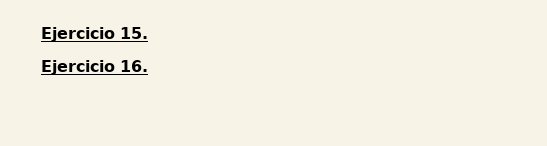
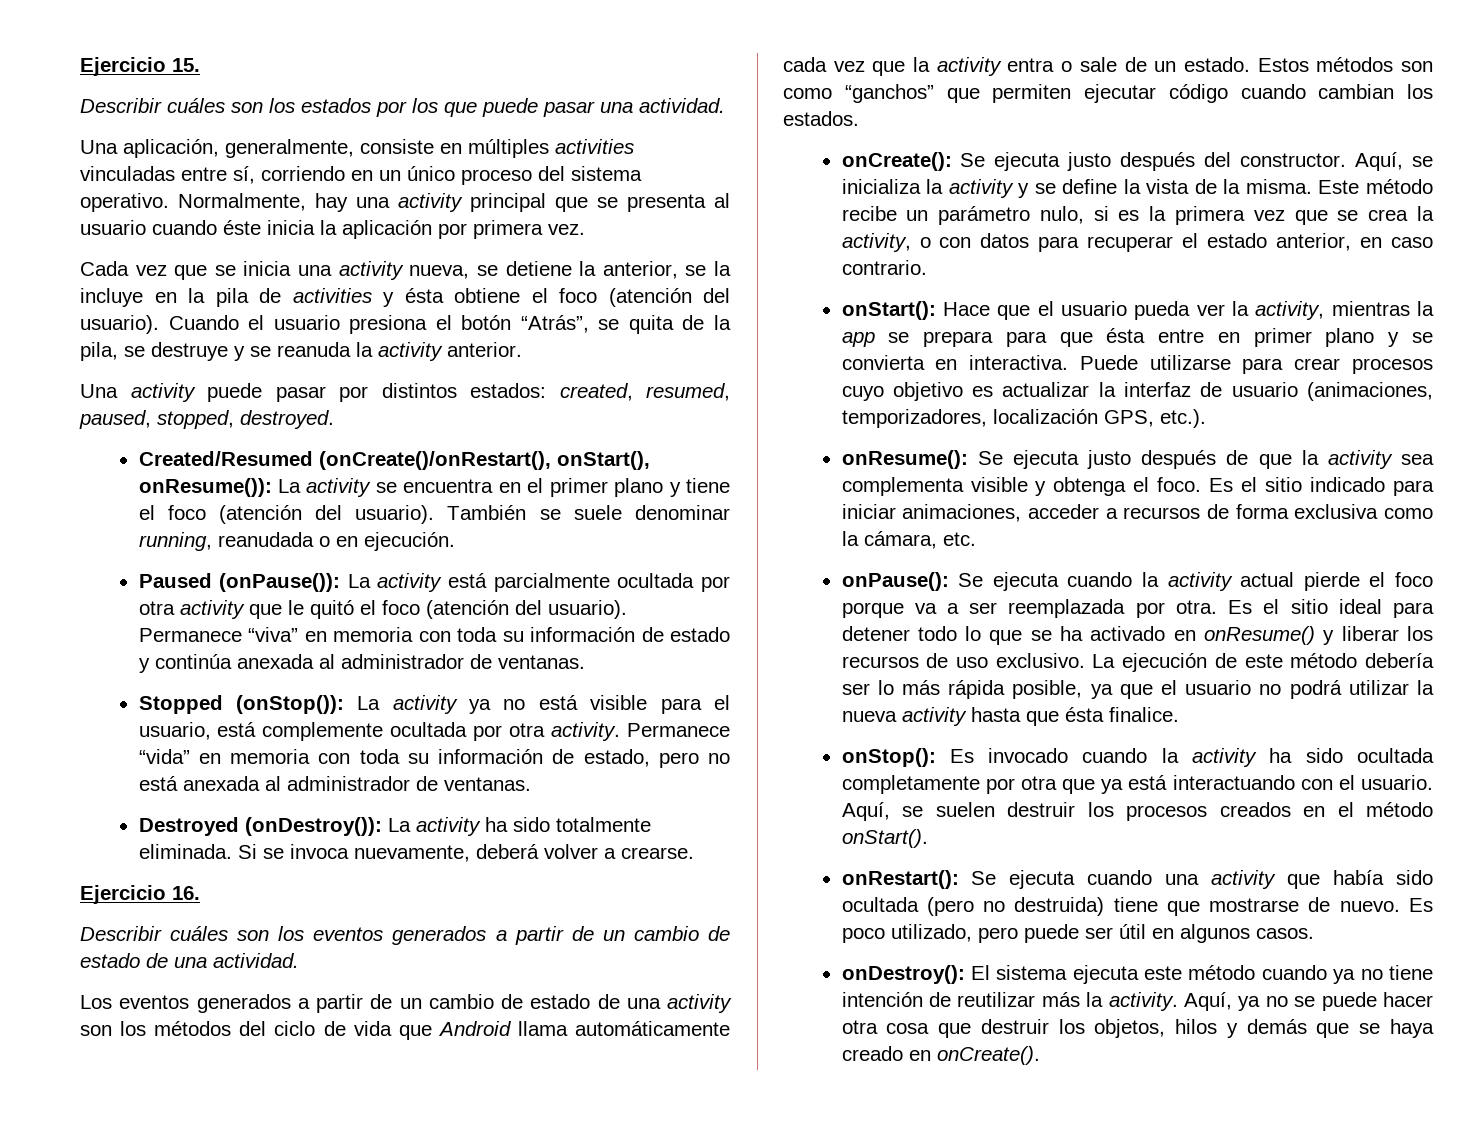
[41,60,148,75] Ejercicio 16. -> [80,98,725,117] [80,139,634,158] [80,166,642,185] [80,193,730,212] [80,220,585,239] [80,261,732,280] [80,288,730,307] [80,315,731,334] [80,342,522,361] [80,383,730,402] [79,410,334,429] [138,451,650,470] [138,478,730,497] [138,505,730,524] [138,532,455,551] [138,573,730,592] [138,600,627,619] [138,627,730,642] [138,654,585,673] [138,695,731,714] [138,722,731,741] [138,749,730,768] [138,776,531,791] [138,817,651,836] [138,844,694,862] [80,885,200,904] [80,926,730,945] [80,953,299,968] [80,994,732,1013] [80,1021,731,1040] [783,57,1433,76] [783,84,1433,103] [783,111,859,126] [841,152,1433,171] [841,179,1433,198] [841,206,1434,225] [841,233,1433,252] [841,260,927,275] [841,301,1434,320] [841,328,1433,347] [841,355,1433,374] [841,382,1433,401] [841,409,1206,428] [841,450,1434,469] [841,477,1434,496] [841,504,1433,522] [841,531,976,549] [841,572,1433,591] [841,599,1434,618] [841,626,1433,645] [841,653,1434,672] [841,680,1434,699] [841,707,1179,726] [841,748,1434,767] [841,775,1433,794] [841,802,1433,821] [841,829,928,848] [841,870,1433,889] [841,897,1433,916] [841,924,1314,943] [841,965,1433,984] [841,992,1433,1011] [841,1019,1434,1038] [841,1046,1040,1065] Describir cuáles son los estados por los que puede pasar una actividad. // Una aplicación, generalmente, consiste en múltiples activities vinculadas entre sí, corriendo en un único proceso del sistema operativo. Normalmente, hay una activity principal que se presenta al usuario cuando éste inicia la aplicación por primera vez. // Cada vez que se inicia una activity nueva, se detiene la anterior, se la incluye en la pila de activities y ésta obtiene el foco (atención del usuario). Cuando el usuario presiona el botón “Atrás”, se quita de la pila, se destruye y se reanuda la activity anterior. // Una activity puede pasar por distintos estados: created, resumed, paused, stopped, destroyed. // Created/Resumed (onCreate()/onRestart(), onStart(), onResume()): La activity se encuentra en el primer plano y tiene el foco (atención del usuario). También se suele denominar running, reanudada o en ejecución. // Paused (onPause()): La activity está parcialmente ocultada por otra activity que le quitó el foco (atención del usuario). Permanece “viva” en memoria con toda su información de estado y continúa anexada al administrador de ventanas. // Stopped (onStop()): La activity ya no está visible para el usuario, está complemente ocultada por otra activity. Permanece “vida” en memoria con toda su información de estado, pero no está anexada al administrador de ventanas. // Destroyed (onDestroy()): La activity ha sido totalmente eliminada. Si se invoca nuevamente, deberá volver a crearse. // Ejercicio 16. // Describir cuáles son los eventos generados a partir de un cambio de estado de una actividad. // Los eventos generados a partir de un cambio de estado de una activity son los métodos del ciclo de vida que Android llama automáticamente cada vez que la activity entra o sale de un estado. Estos métodos son como “ganchos” que permiten ejecutar código cuando cambian los estados. // onCreate(): Se ejecuta justo después del constructor. Aquí, se inicializa la activity y se define la vista de la misma. Este método recibe un parámetro nulo, si es la primera vez que se crea la activity, o con datos para recuperar el estado anterior, en caso contrario. // onStart(): Hace que el usuario pueda ver la activity, mientras la app se prepara para que ésta entre en primer plano y se convierta en interactiva. Puede utilizarse para crear procesos cuyo objetivo es actualizar la interfaz de usuario (animaciones, temporizadores, localización GPS, etc.). // onResume(): Se ejecuta justo después de que la activity sea complementa visible y obtenga el foco. Es el sitio indicado para iniciar animaciones, acceder a recursos de forma exclusiva como la cámara, etc. // onPause(): Se ejecuta cuando la activity actual pierde el foco porque va a ser reemplazada por otra. Es el sitio ideal para detener todo lo que se ha activado en onResume() y liberar los recursos de uso exclusivo. La ejecución de este método debería ser lo más rápida posible, ya que el usuario no podrá utilizar la nueva activity hasta que ésta finalice. // onStop(): Es invocado cuando la activity ha sido ocultada completamente por otra que ya está interactuando con el usuario. Aquí, se suelen destruir los procesos creados en el método onStart(). // onRestart(): Se ejecuta cuando una activity que había sido ocultada (pero no destruida) tiene que mostrarse de nuevo. Es poco utilizado, pero puede ser útil en algunos casos. // onDestroy(): El sistema ejecuta este método cuando ya no tiene intención de reutilizar más la activity. Aquí, ya no se puede hacer otra cosa que destruir los objetos, hilos y demás que se haya creado en onCreate().

